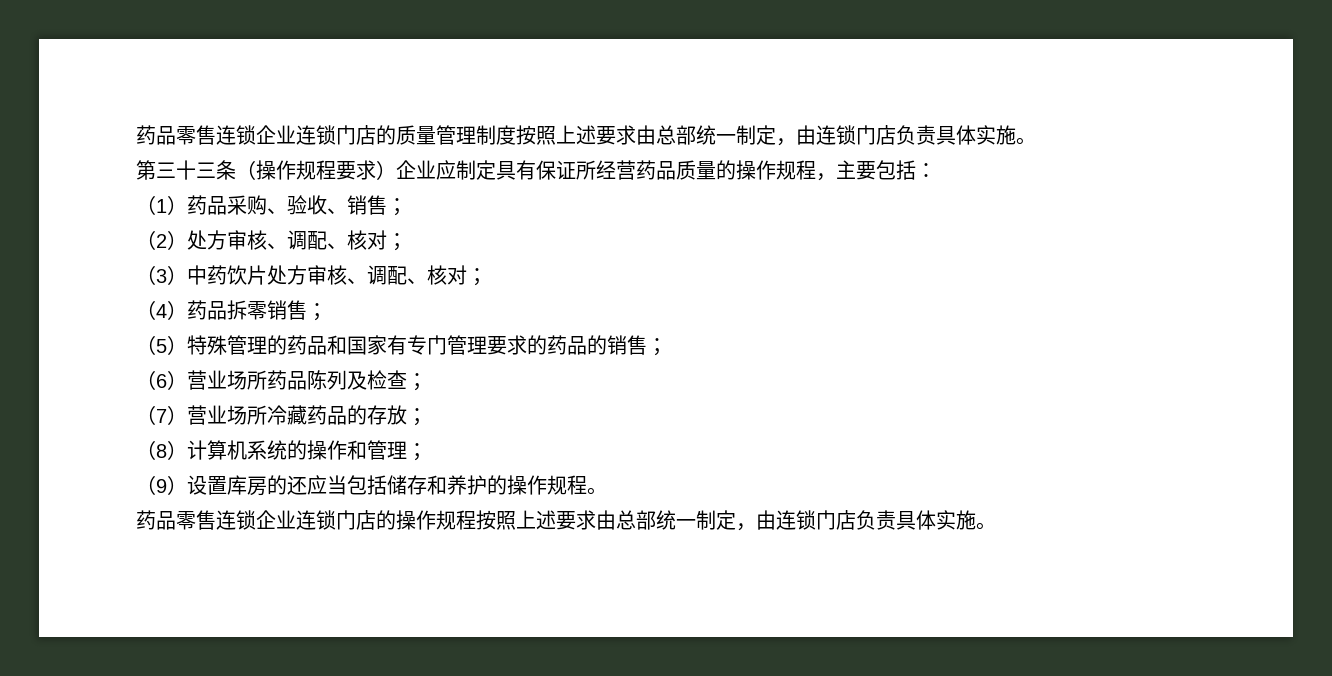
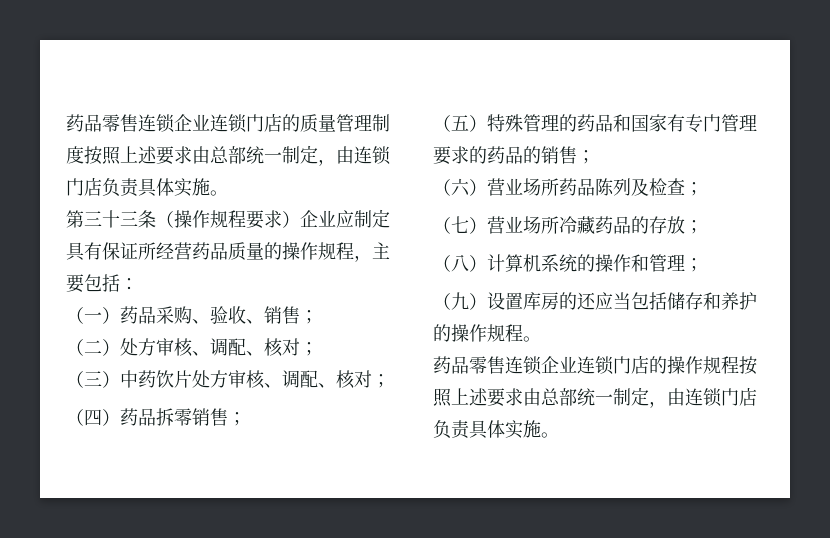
[156,199,167,213] 1 -> [84,312,102,322] 一
[156,234,167,248] 2 -> [84,340,102,354] 二
[156,269,167,283] 3 -> [84,371,102,386] 三
[156,304,167,318] 4 -> [84,409,102,426] 四
[156,339,167,353] 5 -> [451,115,469,131] 五
[156,374,167,388] 6 -> [451,178,470,196] 六
[156,409,167,423] 7 -> [451,216,469,233] 七
[156,444,167,458] 8 -> [451,254,469,272] 八
[156,479,167,493] 9 -> [451,292,469,310] 九

